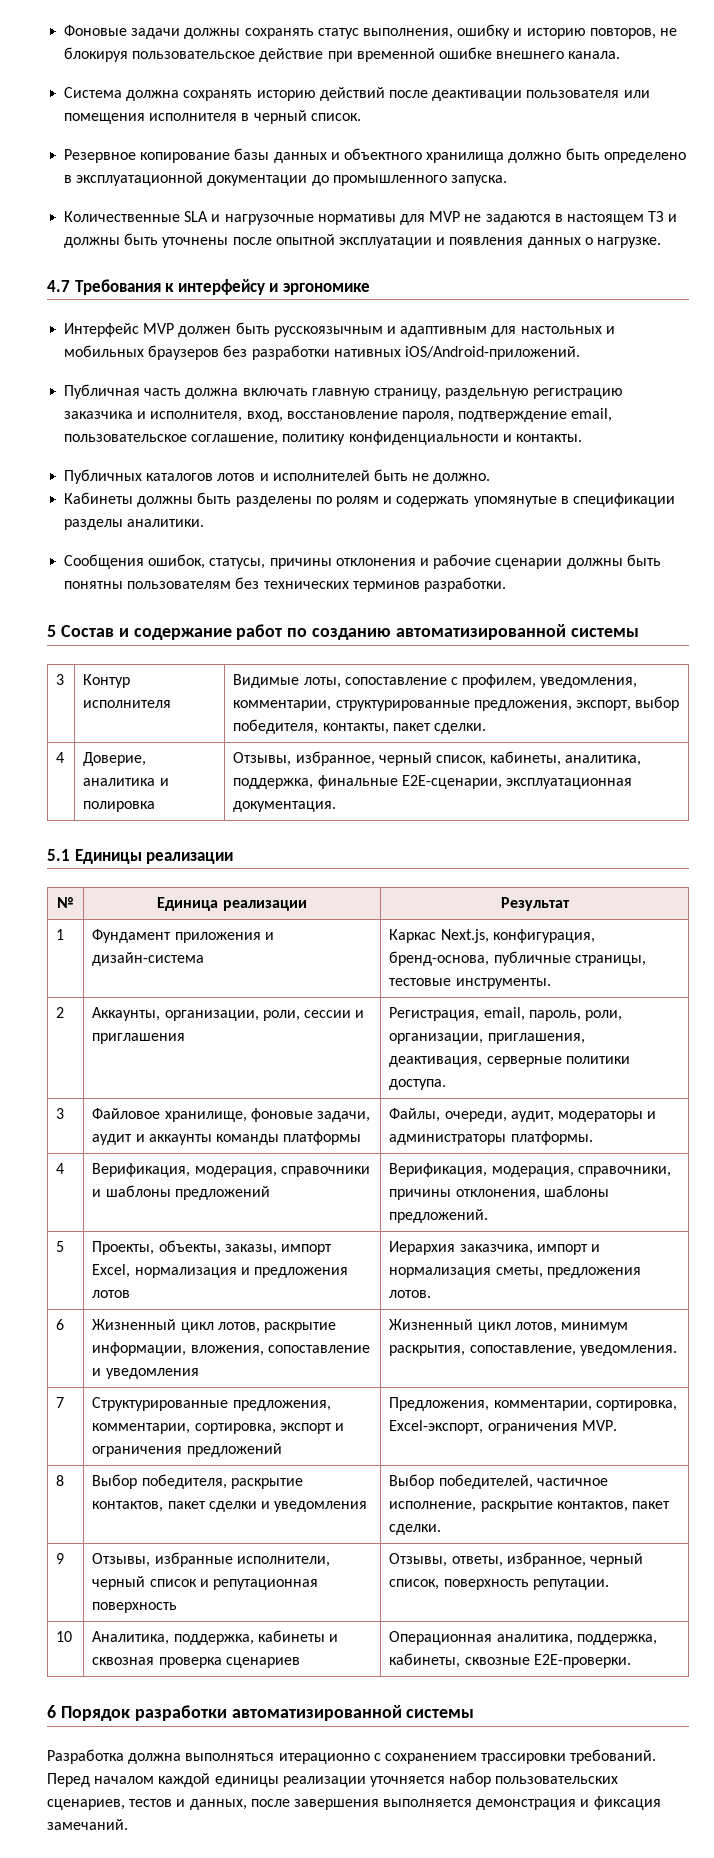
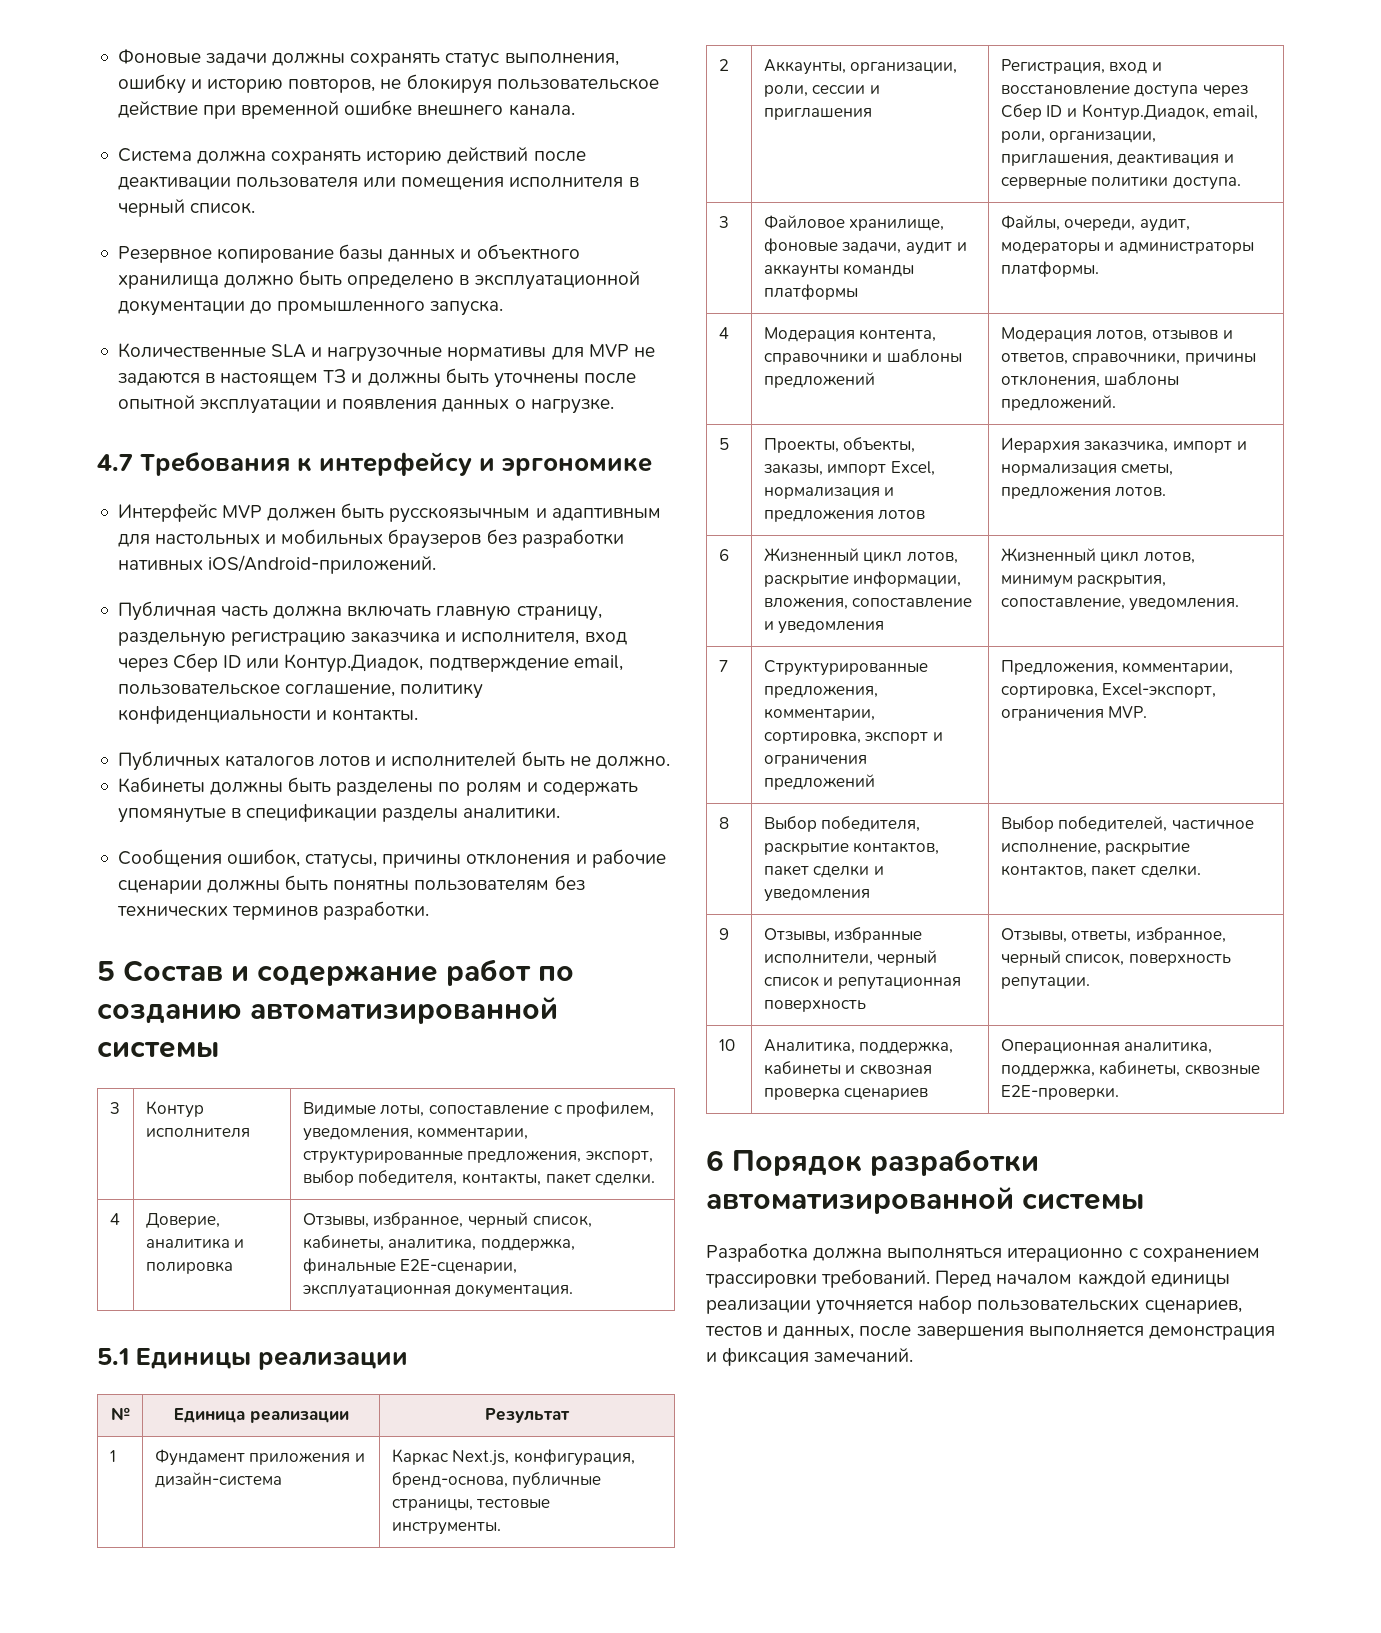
[246,411,454,422] вход, восстановление пароля, -> [584,632,627,645] [117,653,424,673] вход через Сбер ID или Контур.Диадок,
[483,1007,581,1021] email, пароль, -> [1109,62,1162,74] [1000,85,1248,98] [1000,104,1259,121] вход и восстановление доступа через Сбер ID и Контур.Диадок, email,
[389,1056,483,1067] деактивация, -> [1117,153,1234,166] деактивация и
[92,1163,277,1177] Верификация, модерация, -> [763,327,937,342] Модерация контента,
[389,1163,574,1177] Верификация, модерация, -> [1000,327,1233,342] [1000,353,1068,365] Модерация лотов, отзывов и ответов,

